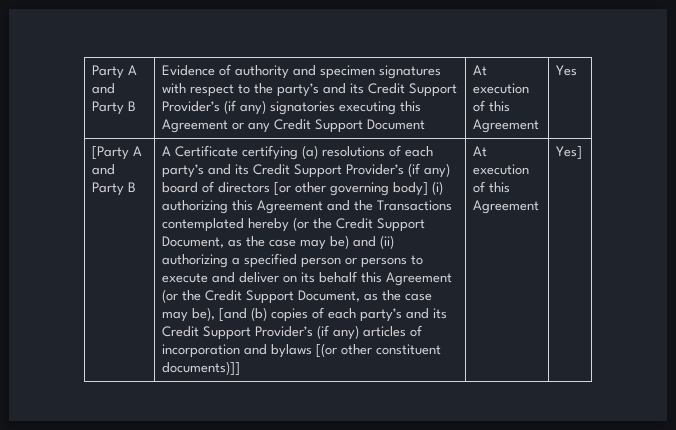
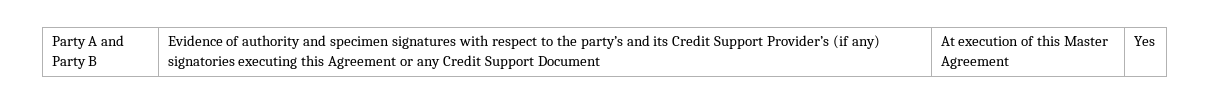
(510, 106) none -> [1064,36,1109,46] Master
[91,146,142,160] [91,164,115,175] [91,182,136,196] [161,145,433,160] [161,163,450,178] [161,181,443,196] [161,200,452,214] [161,217,425,232] [161,235,394,250] [161,253,423,268] [161,271,452,286] [161,289,432,304] [161,307,447,322] [161,325,422,340] [161,343,441,358] [161,361,240,376] [472,146,487,157] [472,164,529,175] [472,181,510,193] [472,200,539,214] [555,146,582,160] // [Party A and Party B | A Certificate certifying (a) resolutions of each party’s and its Credit Support Provider’s (if any) board of directors [or other governing body] (i) authorizing this Agreement and the Transactions contemplated hereby (or the Credit Support Document, as the case may be) and (ii) authorizing a specified person or persons to execute and deliver on its behalf this Agreement (or the Credit Support Document, as the case may be), [and (b) copies of each party’s and its Credit Support Provider’s (if any) articles of incorporation and bylaws [(or other constituent documents)]] | At execution of this Agreement | Yes] -> (1155, 41) none

